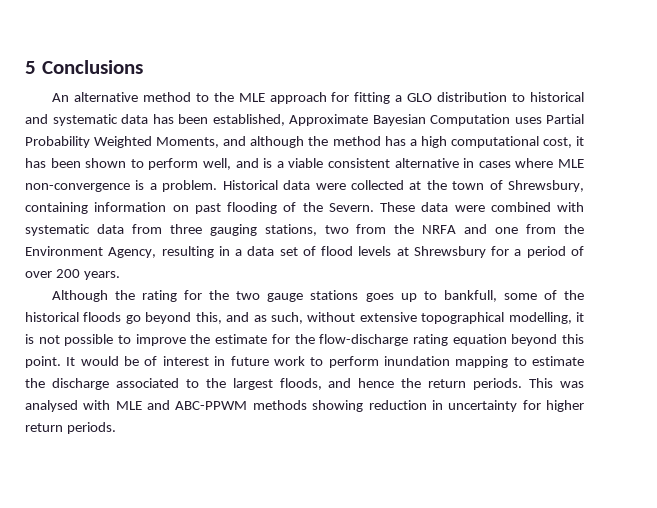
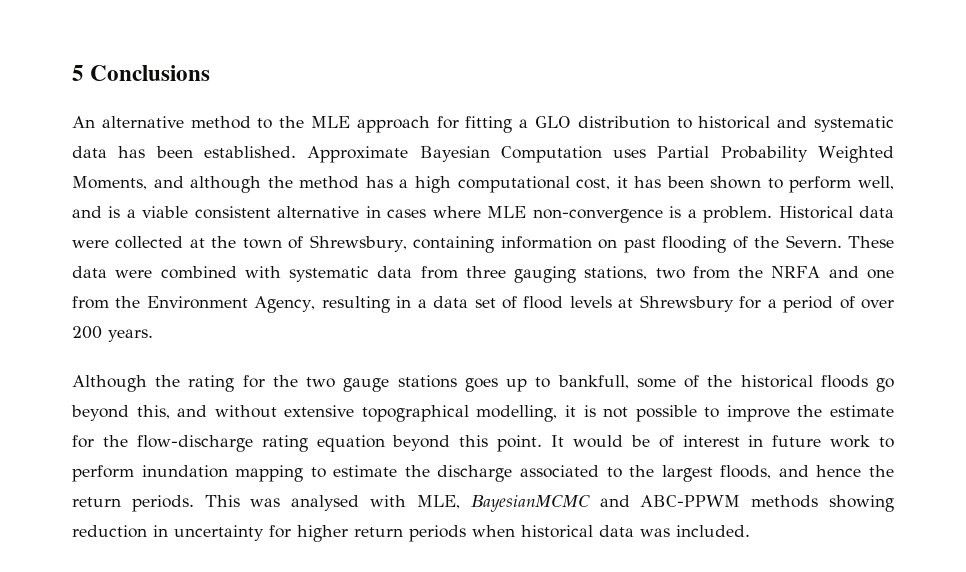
[212,114,285,126] established, -> [203,146,296,158] established.
[253,312,303,324] as such, -> (208, 411) none
[115,401,142,410] MLE -> [416,495,590,512] MLE, BayesianMCMC
[66,422,116,434] periods. -> [409,525,750,542] periods when historical data was included.

